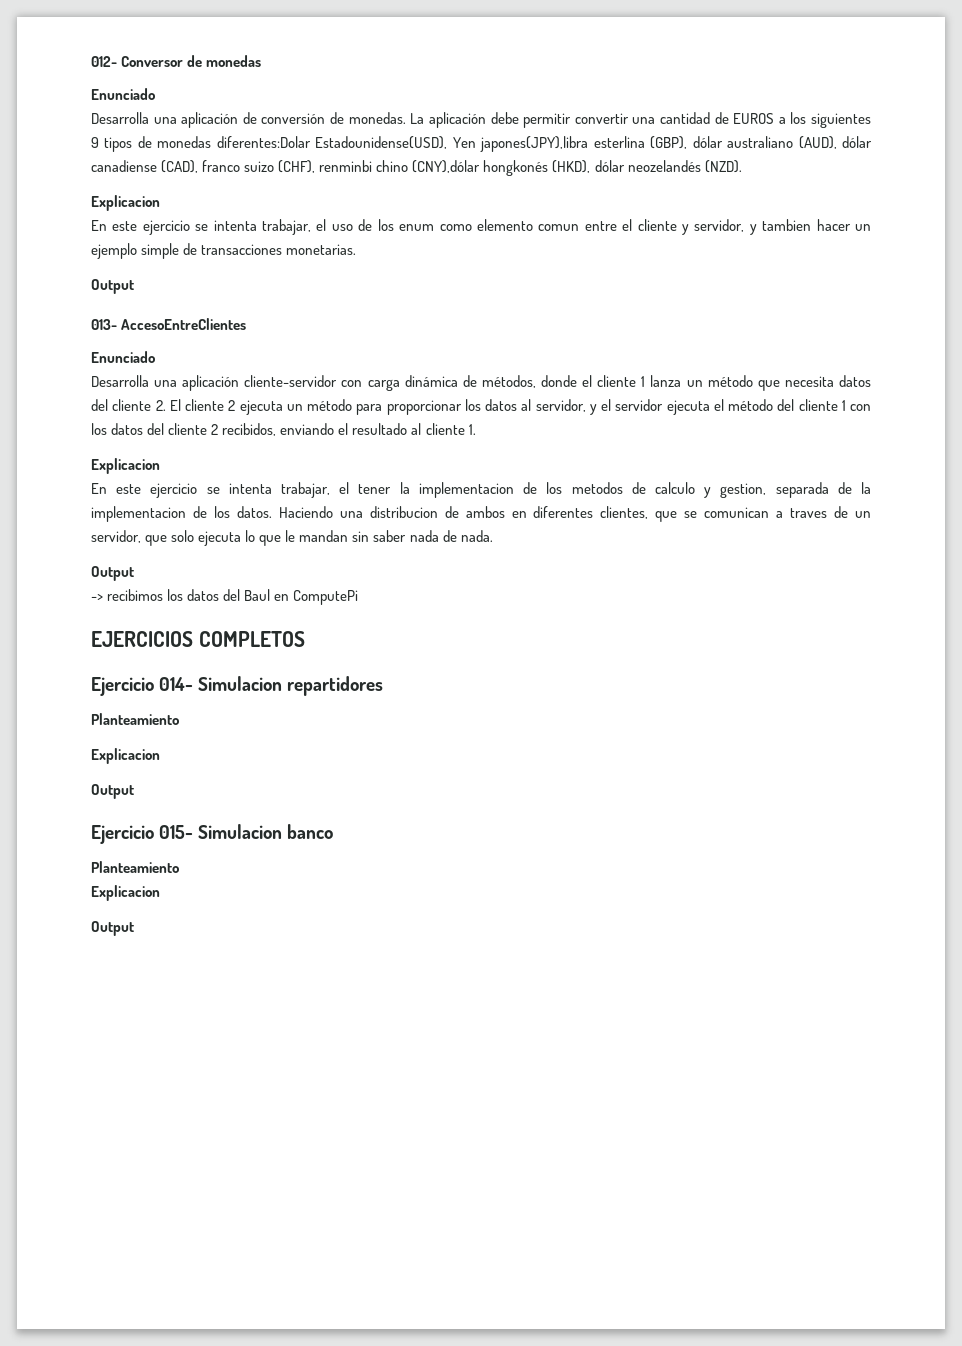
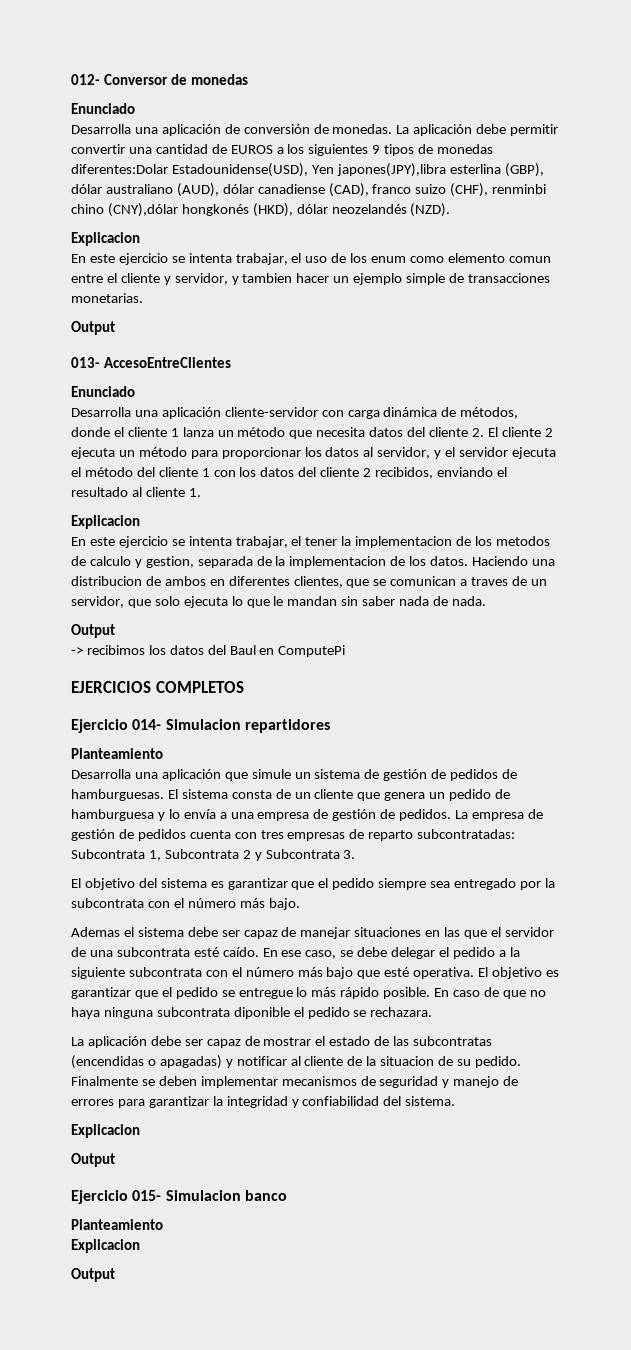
(179, 719) none -> [71,769,518,781] [71,789,511,801] [71,809,543,821] [71,829,516,841] [71,849,356,861] [71,878,555,890] [71,898,300,910] [71,927,554,939] [71,947,520,959] [71,967,559,979] [71,987,546,999] [71,1007,433,1019] [71,1036,493,1048] [71,1055,521,1069] [71,1076,519,1088] [71,1096,456,1108] // Desarrolla una aplicación que simule un sistema de gestión de pedidos de hamburguesas. El sistema consta de un cliente que genera un pedido de hamburguesa y lo envía a una empresa de gestión de pedidos. La empresa de gestión de pedidos cuenta con tres empresas de reparto subcontratadas: Subcontrata 1, Subcontrata 2 y Subcontrata 3. // El objetivo del sistema es garantizar que el pedido siempre sea entregado por la subcontrata con el número más bajo. // Ademas el sistema debe ser capaz de manejar situaciones en las que el servidor de una subcontrata esté caído. En ese caso, se debe delegar el pedido a la siguiente subcontrata con el número más bajo que esté operativa. El objetivo es garantizar que el pedido se entregue lo más rápido posible. En caso de que no haya ninguna subcontrata diponible el pedido se rechazara. // La aplicación debe ser capaz de mostrar el estado de las subcontratas (encendidas o apagadas) y notificar al cliente de la situacion de su pedido. Finalmente se deben implementar mecanismos de seguridad y manejo de errores para garantizar la integridad y confiabilidad del sistema.

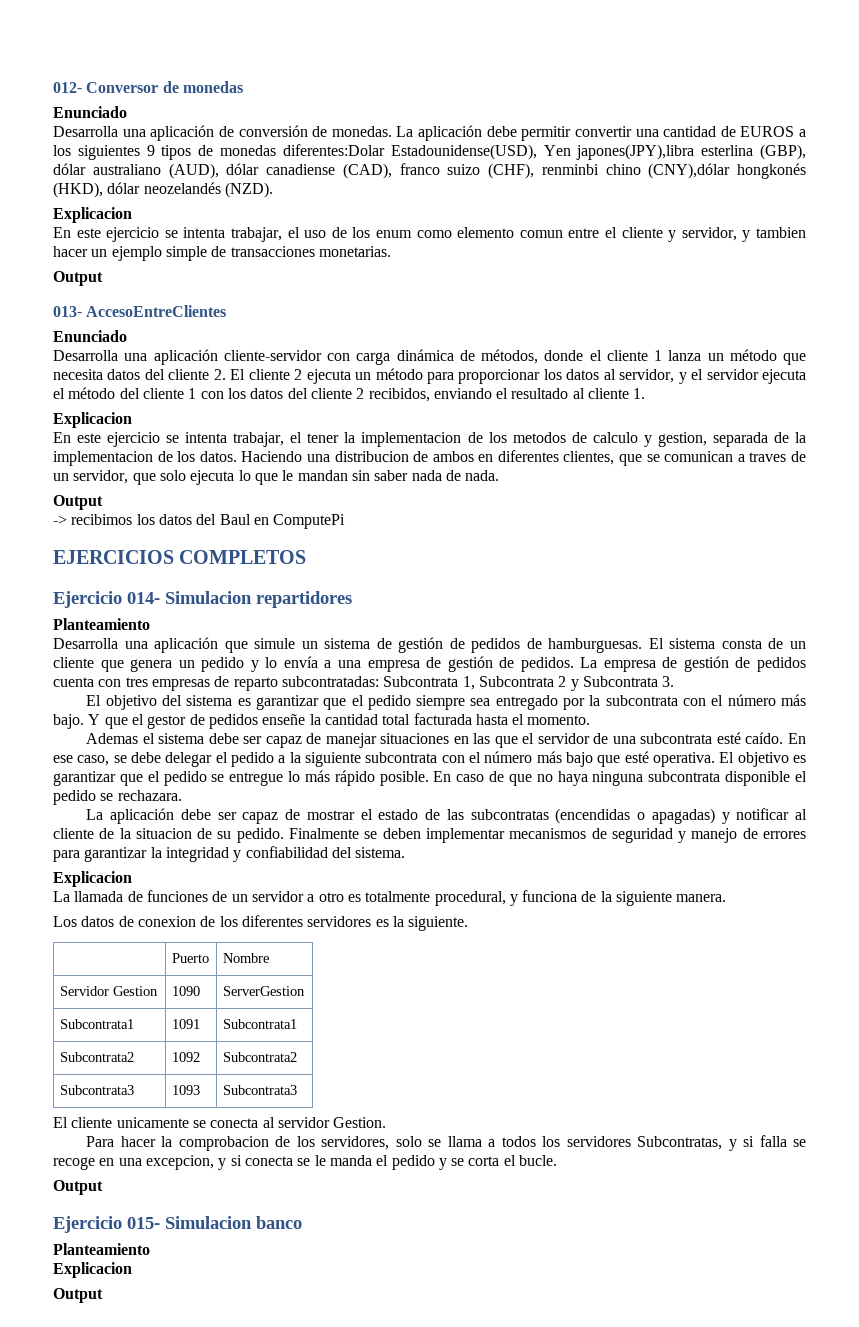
[495,789,511,799] [71,809,154,821] de hamburguesa -> (245, 664) none
(300, 904) none -> [88,713,591,729] Y que el gestor de pedidos enseñe la cantidad total facturada hasta el momento.
[233,1007,290,1019] diponible -> [725,771,791,786] disponible
(140, 1131) none -> [53,890,727,906] [53,915,469,931] [171,953,209,963] [222,953,269,963] [59,986,158,996] [171,986,200,996] [222,986,305,996] [59,1019,134,1029] [171,1019,200,1029] [222,1019,297,1029] [59,1052,134,1062] [171,1052,200,1062] [222,1052,297,1062] [59,1085,134,1095] [171,1085,200,1095] [222,1085,297,1095] [53,1117,387,1128] [86,1135,807,1151] [53,1155,558,1170] // La llamada de funciones de un servidor a otro es totalmente procedural, y funciona de la siguiente manera. // Los datos de conexion de los diferentes servidores es la siguiente. // | Puerto | Nombre // Servidor Gestion | 1090 | ServerGestion // Subcontrata1 | 1091 | Subcontrata1 // Subcontrata2 | 1092 | Subcontrata2 // Subcontrata3 | 1093 | Subcontrata3 // El cliente unicamente se conecta al servidor Gestion. // Para hacer la comprobacion de los servidores, solo se llama a todos los servidores Subcontratas, y si falla se recoge en una excepcion, y si conecta se le manda el pedido y se corta el bucle.

